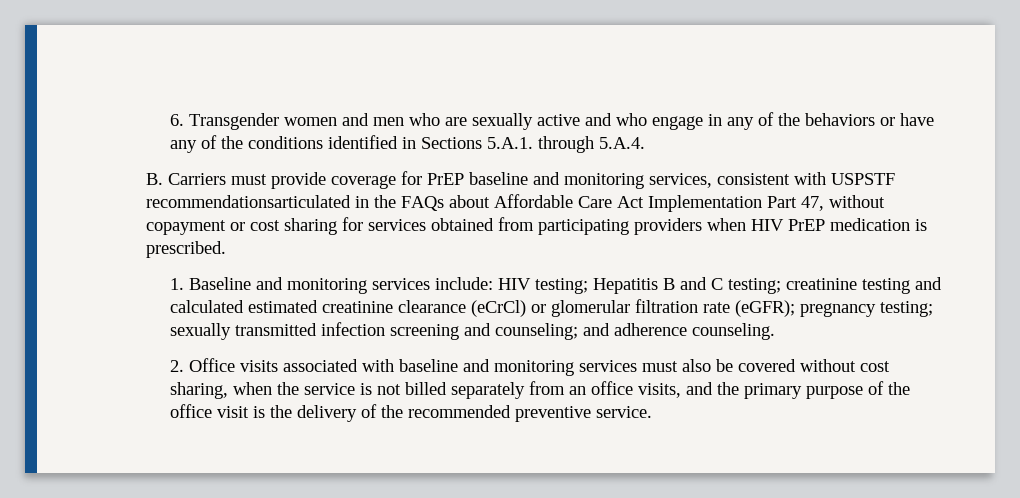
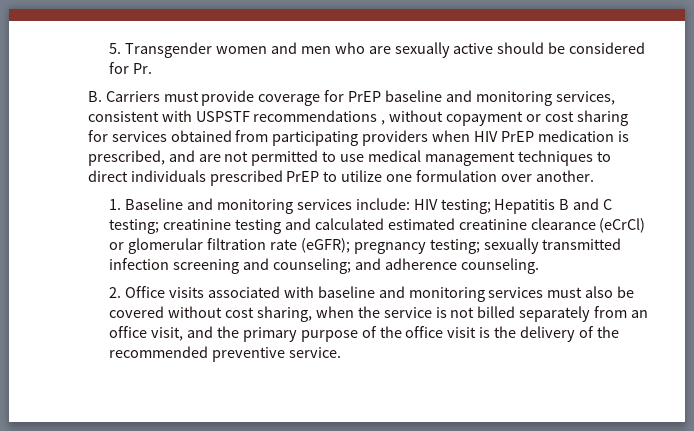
[169,114,184,126] 6. -> [109,43,122,54] 5.
[584,112,934,130] [169,135,645,153] and who engage in any of the behaviors or have any of the conditions identified in Sections 5.A.1. through 5.A.4. -> [497,42,646,54] [109,62,153,74] should be considered for Pr.
[145,194,824,212] recommendationsarticulated in the FAQs about Affordable Care Act Implementation Part 47, -> [253,110,386,125] recommendations ,
[145,241,226,258] prescribed. -> [87,150,611,166] [87,170,594,186] prescribed, and are not permitted to use medical management techniques to direct individuals prescribed PrEP to utilize one formulation over another.
[637,383,681,398] visits, -> [151,327,184,341] visit,

